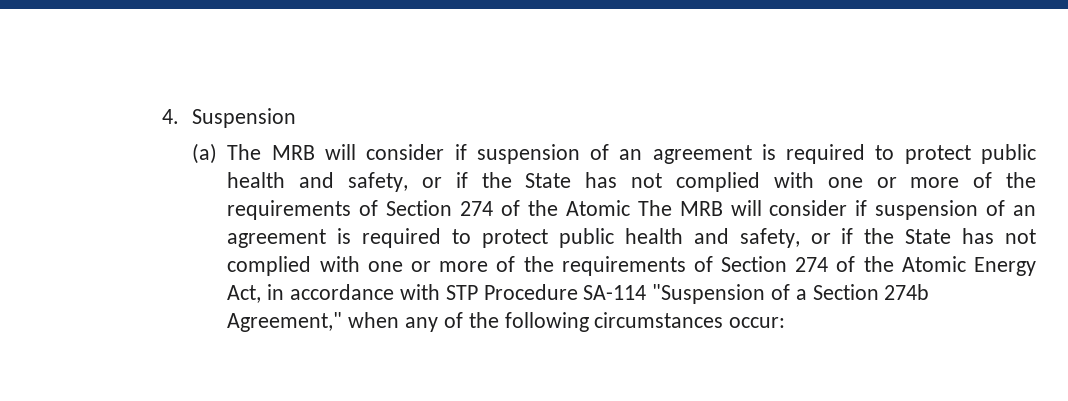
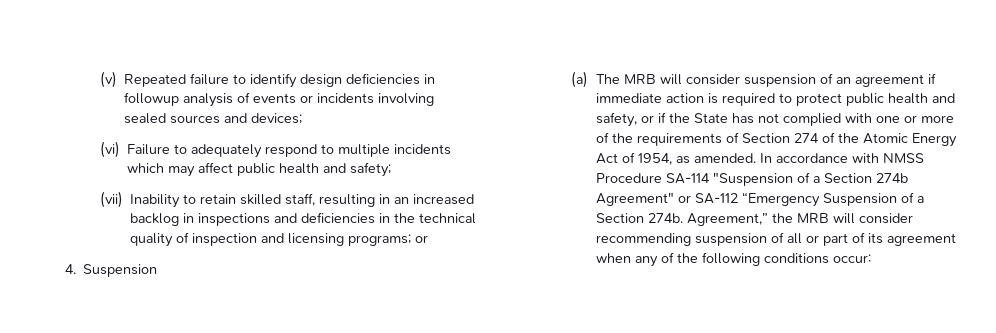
(162, 116) none -> [100,71,436,88] [124,92,435,107] [124,113,303,124] [100,141,452,158] [127,162,392,177] [100,191,475,208] [130,212,477,226] [130,232,429,247] (v) Repeated failure to identify design deficiencies in followup analysis of events or incidents involving sealed sources and devices; // (vi) Failure to adequately respond to multiple incidents which may affect public health and safety; // (vii) Inability to retain skilled staff, resulting in an increased backlog in inspections and deficiencies in the technical quality of inspection and licensing programs; or //
[454,144,1037,164] [227,172,1036,192] [227,200,1037,220] [227,229,327,248] if suspension of an agreement is required to protect public health and safety, or if the State has not complied with one or more of the requirements of Section 274 of the Atomic The MRB will consider if suspension of an agreement -> [743,73,936,87] [595,93,704,103] suspension of an agreement if immediate action
[227,284,285,303] Act, in -> [595,152,772,165] Act of 1954, as amended. In
[445,285,478,300] STP -> [882,153,924,163] NMSS
[227,312,343,332] Agreement," -> [595,192,924,207] [595,213,913,226] [595,232,956,246] Agreement" or SA-112 “Emergency Suspension of a Section 274b. Agreement,” the MRB will consider recommending suspension of all or part of its agreement
[594,312,724,328] circumstances -> [763,253,829,264] conditions

